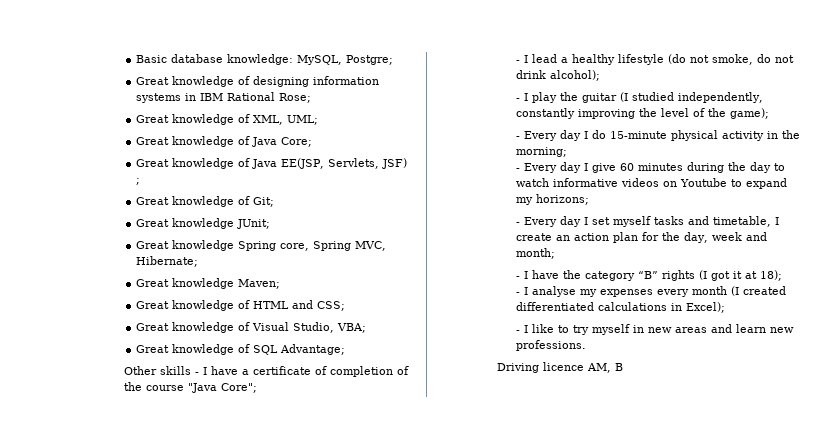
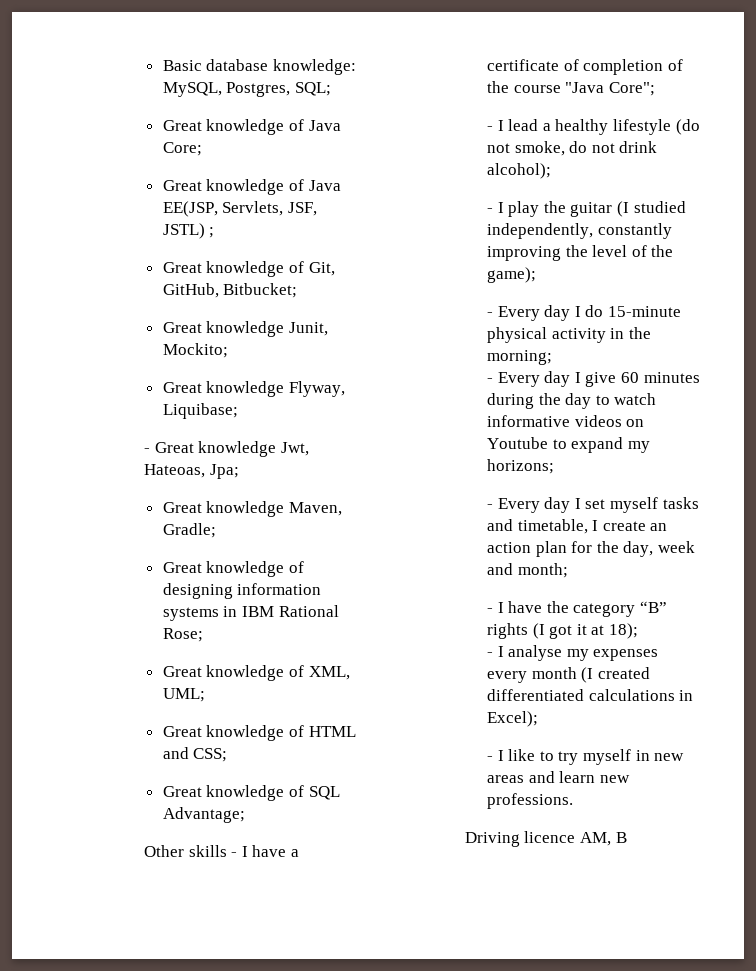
[346,55,394,65] Postgre; -> [226,82,331,97] [162,119,341,135] [162,142,202,156] [162,179,341,195] [162,201,317,217] [162,223,215,239] [162,261,335,277] [162,283,298,298] [162,321,328,337] [162,343,228,358] [162,381,345,397] [162,403,238,419] [144,441,309,457] [144,464,239,479] [162,501,342,517] [162,523,216,538] Postgres, SQL; // Great knowledge of Java Core; // Great knowledge of Java EE(JSP, Servlets, JSF, JSTL) ; // Great knowledge of Git, GitHub, Bitbucket; // Great knowledge Junit, Mockito; // Great knowledge Flyway, Liquibase; // - Great knowledge Jwt, Hateoas, Jpa; // Great knowledge Maven, Gradle;
[136,136,313,147] [136,158,408,169] [136,178,141,185] [136,196,275,207] [136,218,271,229] [136,240,387,251] [136,256,199,267] [136,278,281,289] // Great knowledge of Java Core; // Great knowledge of Java EE(JSP, Servlets, JSF) ; // Great knowledge of Git; // Great knowledge JUnit; // Great knowledge Spring core, Spring MVC, Hibernate; // Great knowledge Maven; -> (205, 695) none
[136,322,367,333] // Great knowledge of Visual Studio, VBA; -> (228, 755) none

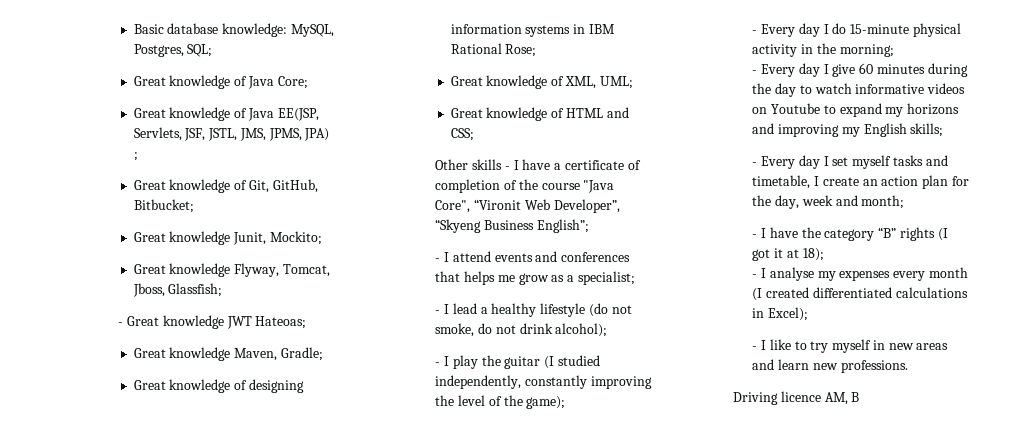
[162,223,205,239] JSTL) -> [208,128,330,141] JSTL, JMS, JPMS, JPA)
[162,403,238,419] Liquibase; -> [282,264,330,277] [132,283,223,297] Tomcat, Jboss, Glassfish;
[280,442,309,456] [144,464,239,479] Jwt, Hateoas, Jpa; -> [226,316,307,329] JWT Hateoas;
[162,785,340,801] [162,807,245,823] // Great knowledge of SQL Advantage; -> (474, 134) none
[608,82,655,96] Core"; -> [435,199,620,213] [435,219,589,233] [435,251,631,262] [435,271,635,285] Core", “Vironit Web Developer”, “Skyeng Business English”; // - I attend events and conferences that helps me grow as a specialist;
[487,459,555,474] horizons; -> [907,103,960,115] [752,123,944,137] horizons and improving my English skills;

